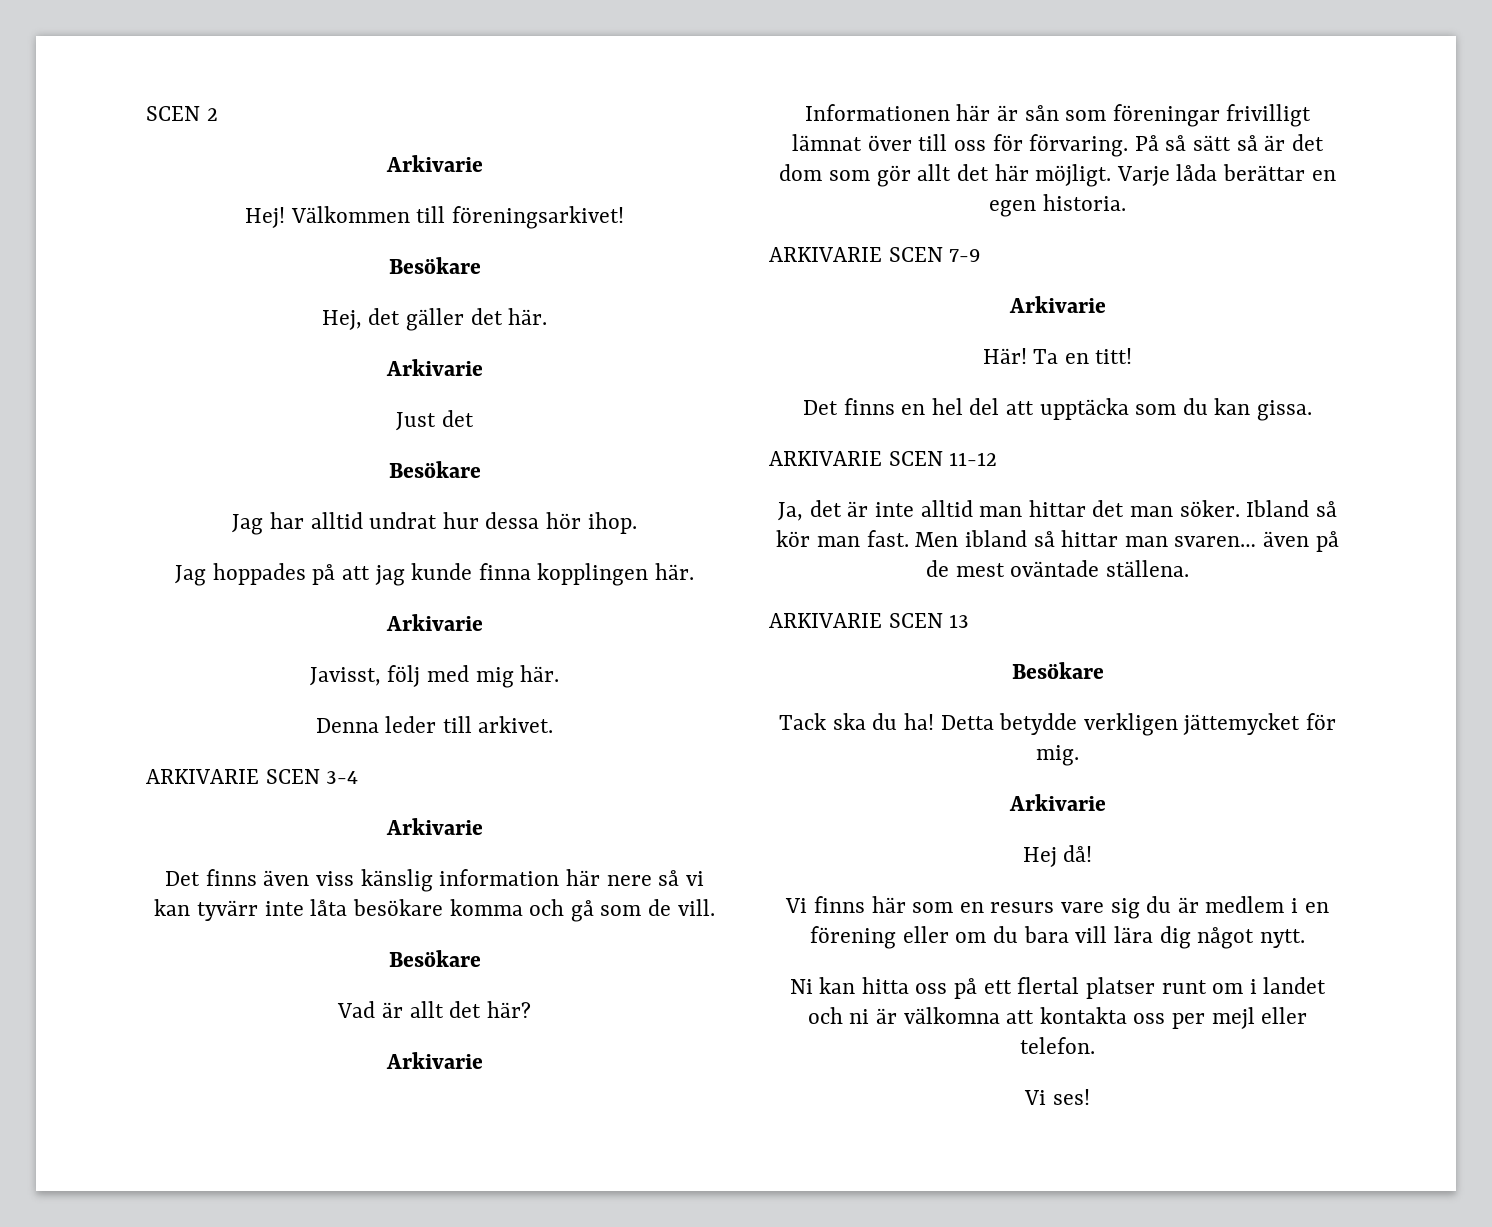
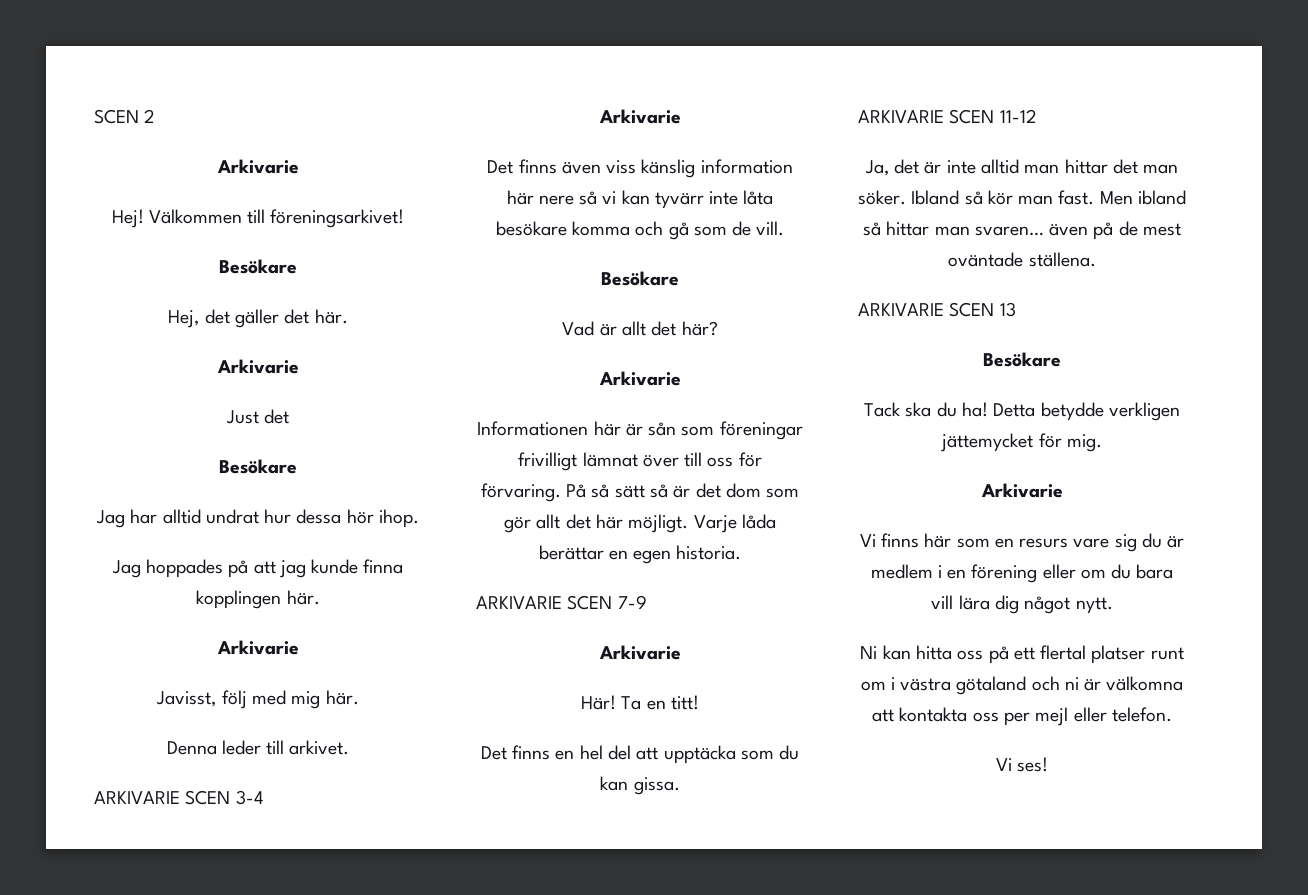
[1022,845,1093,867] // Hej då! -> (1063, 490) none
[1263,977,1327,994] landet -> [900,676,1027,695] västra götaland

